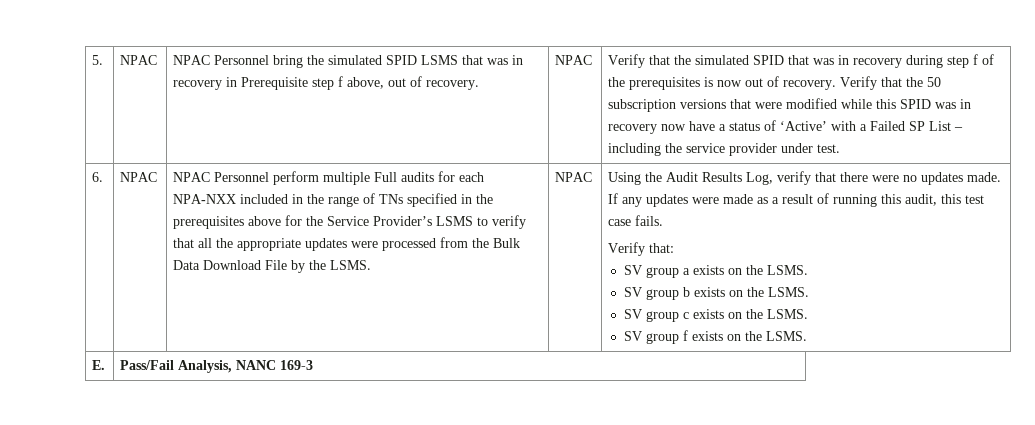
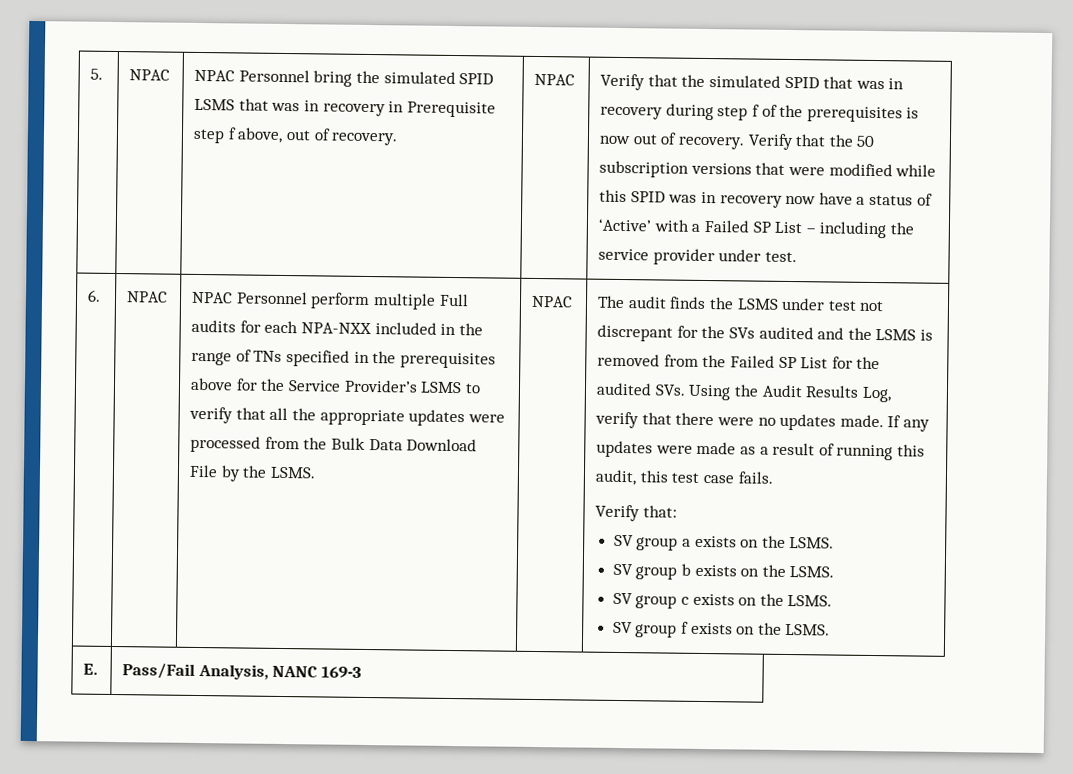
(593, 177) none -> [597,295,885,312] [597,324,933,342] [597,353,881,370] [596,382,686,396] The audit finds the LSMS under test not discrepant for the SVs audited and the LSMS is removed from the Failed SP List for the audited SVs.

